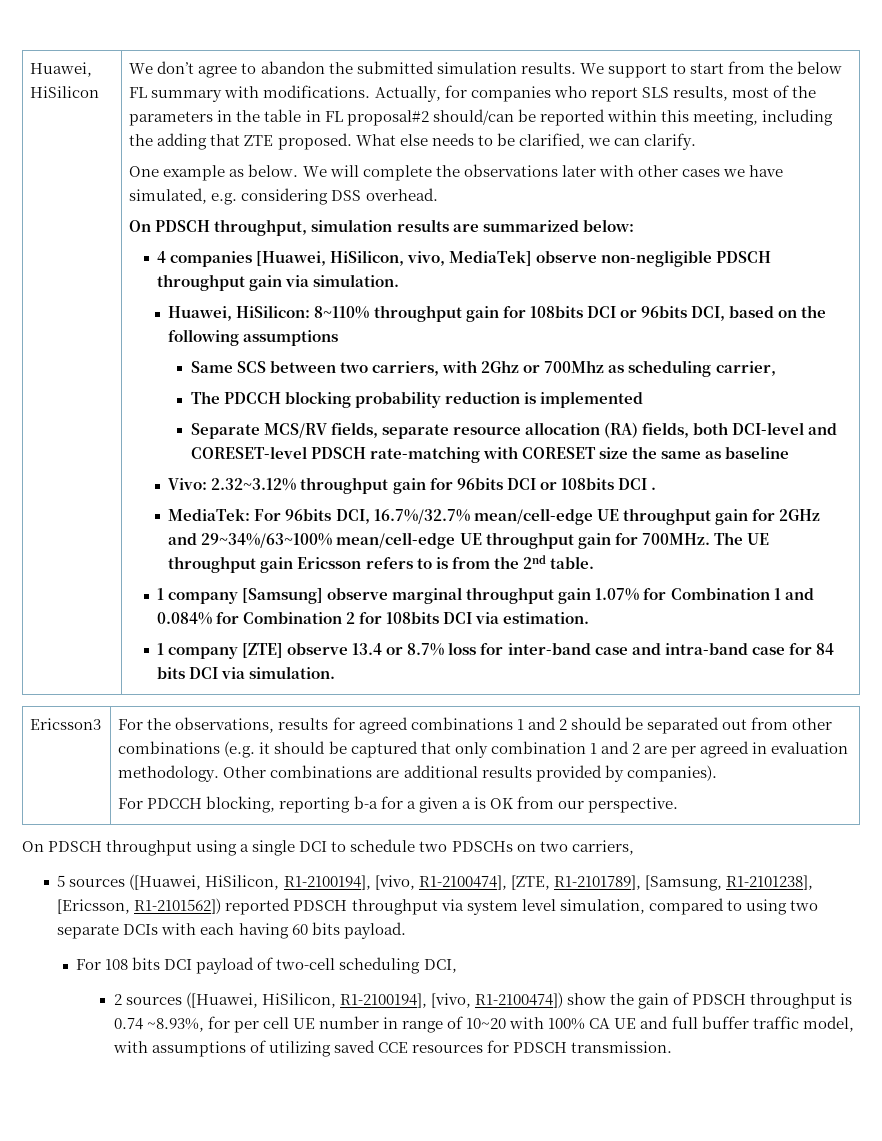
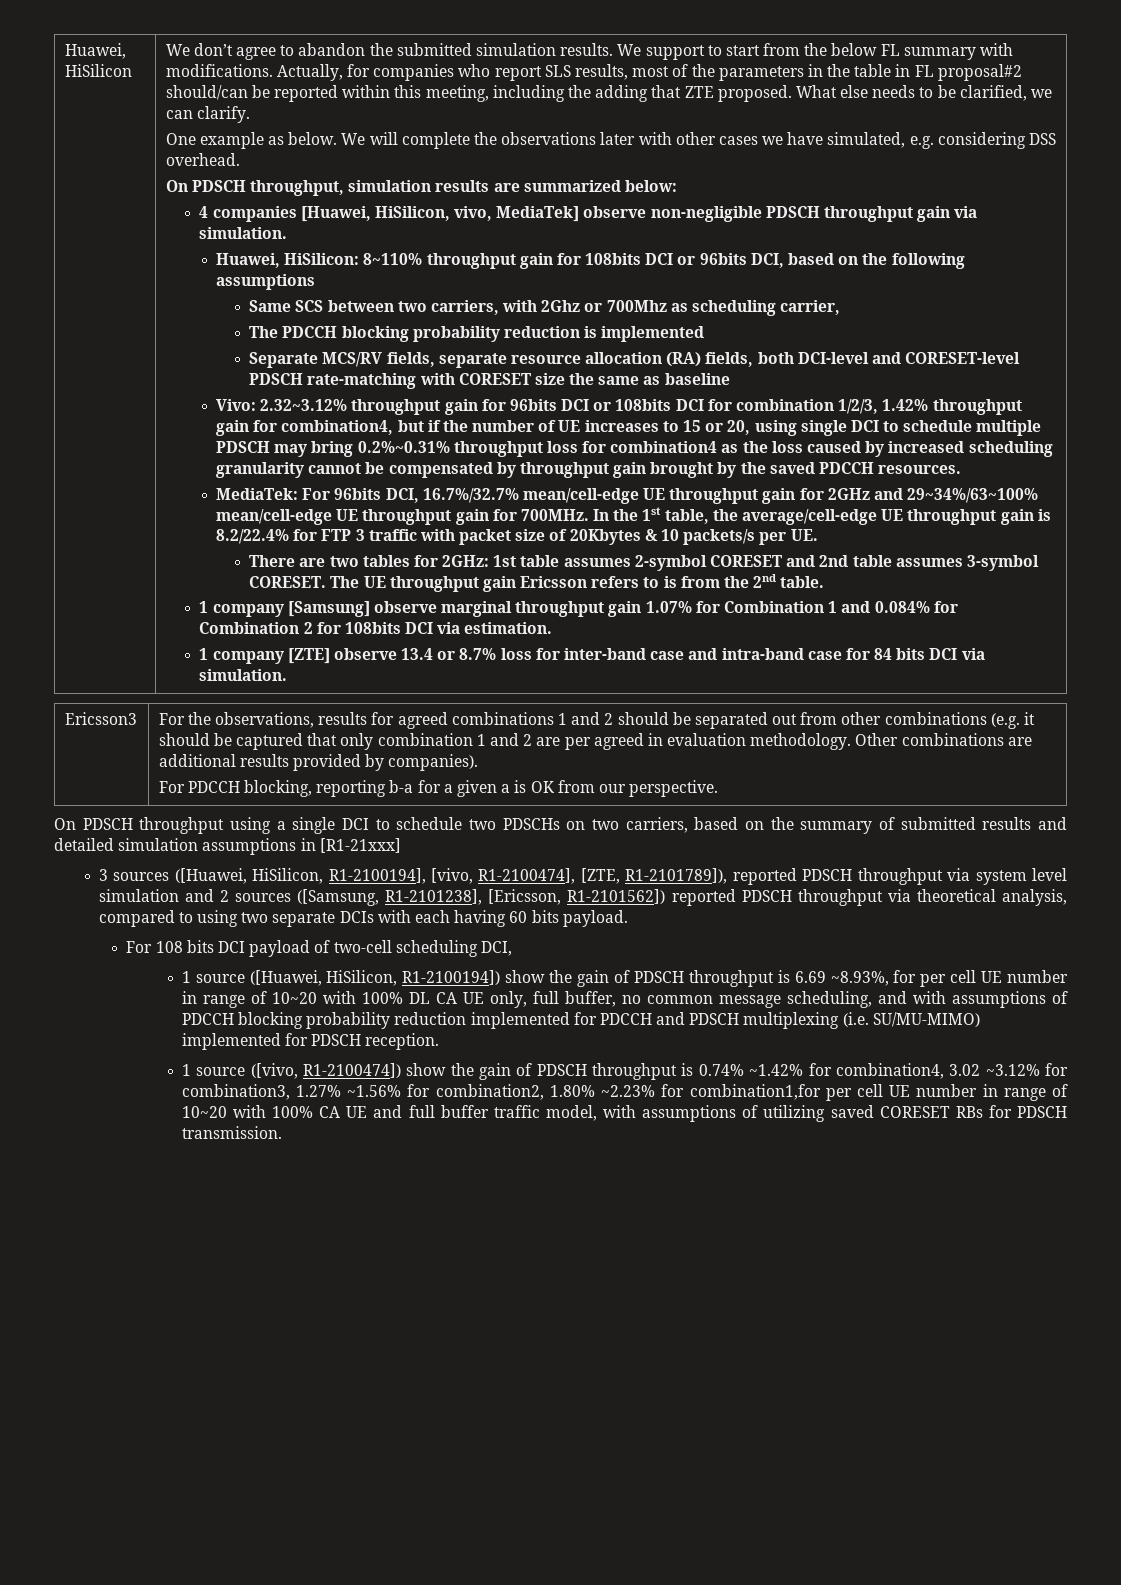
[650,487,656,490] . -> [707,399,1022,415] [215,420,1042,436] [215,441,1053,457] [215,462,962,478] for combination 1/2/3, 1.42% throughput gain for combination4, but if the number of UE increases to 15 or 20, using single DCI to schedule multiple PDSCH may bring 0.2%~0.31% throughput loss for combination4 as the loss caused by increased scheduling granularity cannot be compensated by throughput gain brought by the saved PDCCH resources.
(710, 539) none -> [593,507,1051,525] [215,529,818,545] [249,555,1039,571] [249,576,327,588] In the 1st table, the average/cell-edge UE throughput gain is 8.2/22.4% for FTP 3 traffic with packet size of 20Kbytes & 10 packets/s per UE. // There are two tables for 2GHz: 1st table assumes 2-symbol CORESET and 2nd table assumes 3-symbol CORESET.
[57,875,66,887] // 5 -> [694,817,1067,834] [54,838,401,855] [98,869,108,881] based on the summary of submitted results and detailed simulation assumptions in [R1-21xxx] // 3
[553,875,722,891] R1-2101789], [Samsung, -> [625,868,1067,885] [98,889,380,906] R1-2101789]), reported PDSCH throughput via system level simulation and 2 sources ([Samsung,
[466,899,645,915] system level simulation, -> [916,889,1067,906] theoretical analysis,
[113,992,471,1008] 2 sources ([Huawei, HiSilicon, R1-2100194], [vivo, -> [181,970,1068,987] [181,991,1068,1008] [181,1012,980,1029] [181,1033,440,1050] [181,1063,298,1079] 1 source ([Huawei, HiSilicon, R1-2100194]) show the gain of PDSCH throughput is 6.69 ~8.93%, for per cell UE number in range of 10~20 with 100% DL CA UE only, full buffer, no common message scheduling, and with assumptions of PDCCH blocking probability reduction implemented for PDCCH and PDSCH multiplexing (i.e. SU/MU-MIMO) implemented for PDSCH reception. // 1 source ([vivo,
[113,1016,230,1032] 0.74 ~8.93%, for -> [698,1063,1069,1079] [181,1084,821,1100] 0.74% ~1.42% for combination4, 3.02 ~3.12% for combination3, 1.27% ~1.56% for combination2, 1.80% ~2.23% for combination1,for
[377,1042,484,1053] CCE resources -> [879,1106,983,1118] CORESET RBs

